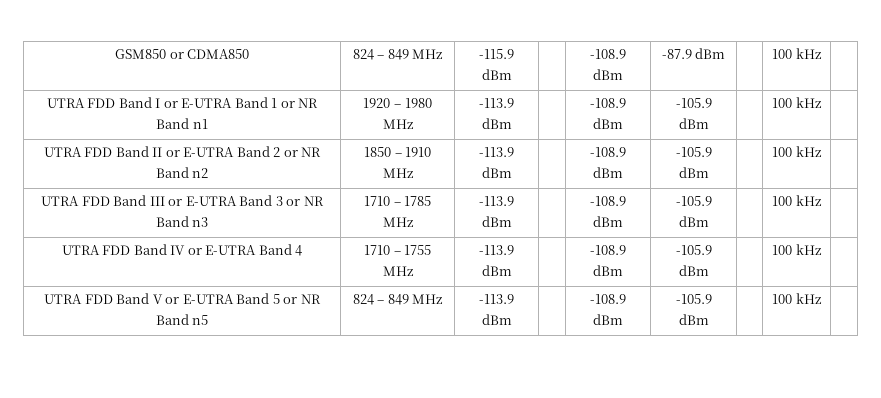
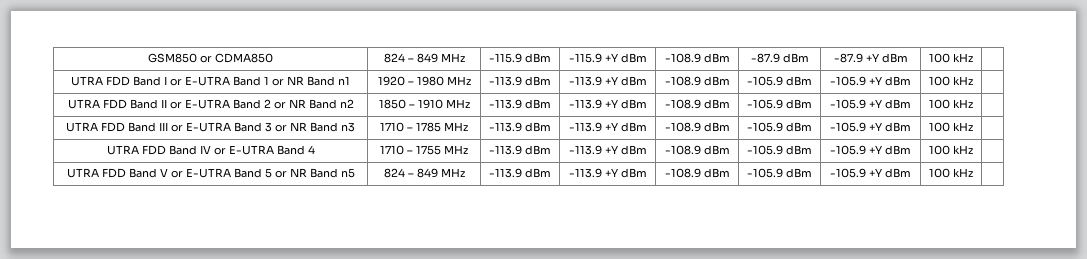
(512, 74) none -> [568,53,647,63] -115.9 +Y dBm
(726, 53) none -> [833,53,908,63] -87.9 +Y dBm
[590,98,626,108] [593,118,623,129] [675,98,712,108] [678,118,709,129] | -108.9 dBm | -105.9 dBm | -> [568,76,647,86] [664,76,730,86] [747,76,812,86] [830,76,911,86] -113.9 +Y dBm | -108.9 dBm | -105.9 dBm | -105.9 +Y dBm
[590,147,626,157] [593,167,623,178] [675,147,712,157] [678,167,709,178] | -108.9 dBm | -105.9 dBm | -> [568,99,647,109] [664,99,730,109] [747,99,812,109] [830,99,911,109] -113.9 +Y dBm | -108.9 dBm | -105.9 dBm | -105.9 +Y dBm
[590,196,626,206] [593,216,623,227] [675,196,712,206] [678,216,709,227] | -108.9 dBm | -105.9 dBm | -> [568,122,647,132] [664,122,730,132] [747,122,812,132] [830,122,911,132] -113.9 +Y dBm | -108.9 dBm | -105.9 dBm | -105.9 +Y dBm
[590,245,626,255] [593,265,623,276] [675,245,712,255] [678,265,709,276] | -108.9 dBm | -105.9 dBm | -> [568,145,647,155] [664,145,730,155] [747,145,812,155] [830,145,911,155] -113.9 +Y dBm | -108.9 dBm | -105.9 dBm | -105.9 +Y dBm
[590,294,626,304] [593,314,623,325] [675,294,712,304] [678,314,709,325] | -108.9 dBm | -105.9 dBm | -> [568,168,647,178] [664,168,730,178] [747,168,812,178] [830,168,911,178] -113.9 +Y dBm | -108.9 dBm | -105.9 dBm | -105.9 +Y dBm

